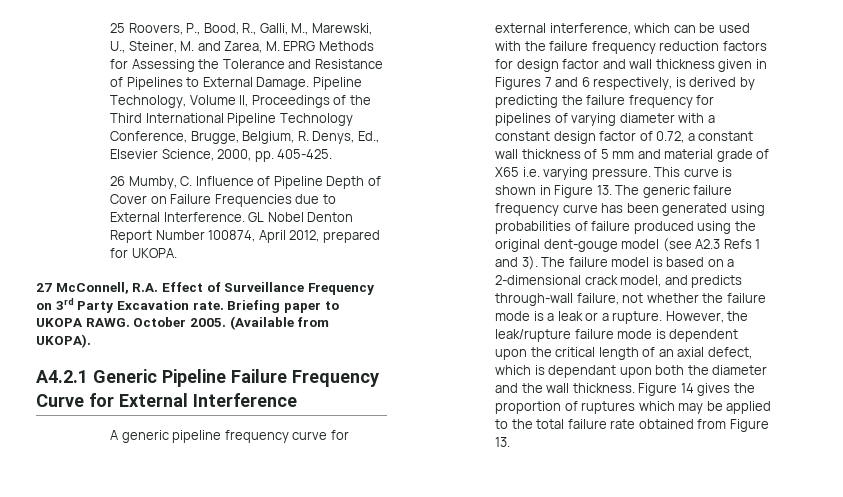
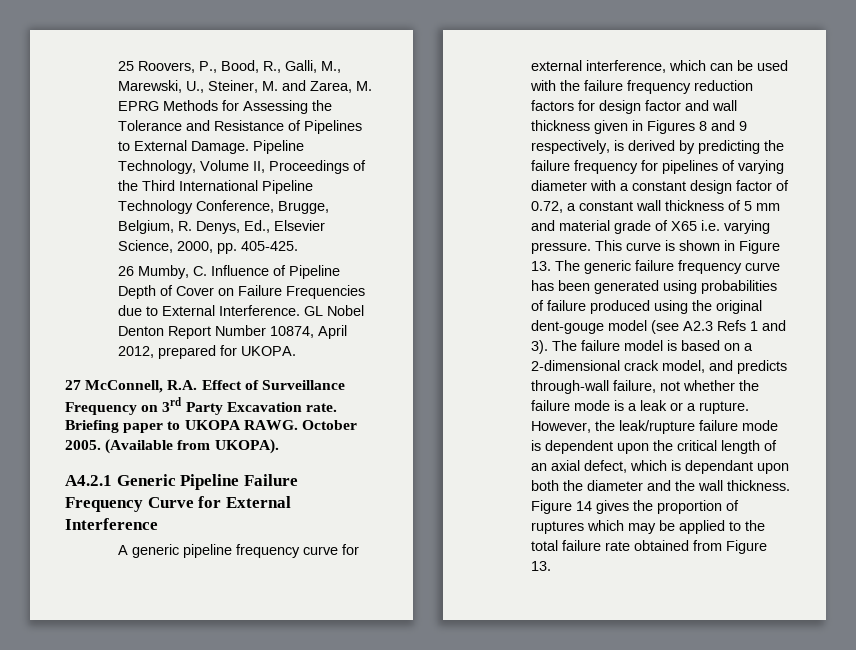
[208,230,256,242] 100874, -> [270,326,315,338] 10874,
[544,77,590,87] 7 and 6 -> [699,120,748,131] 8 and 9

